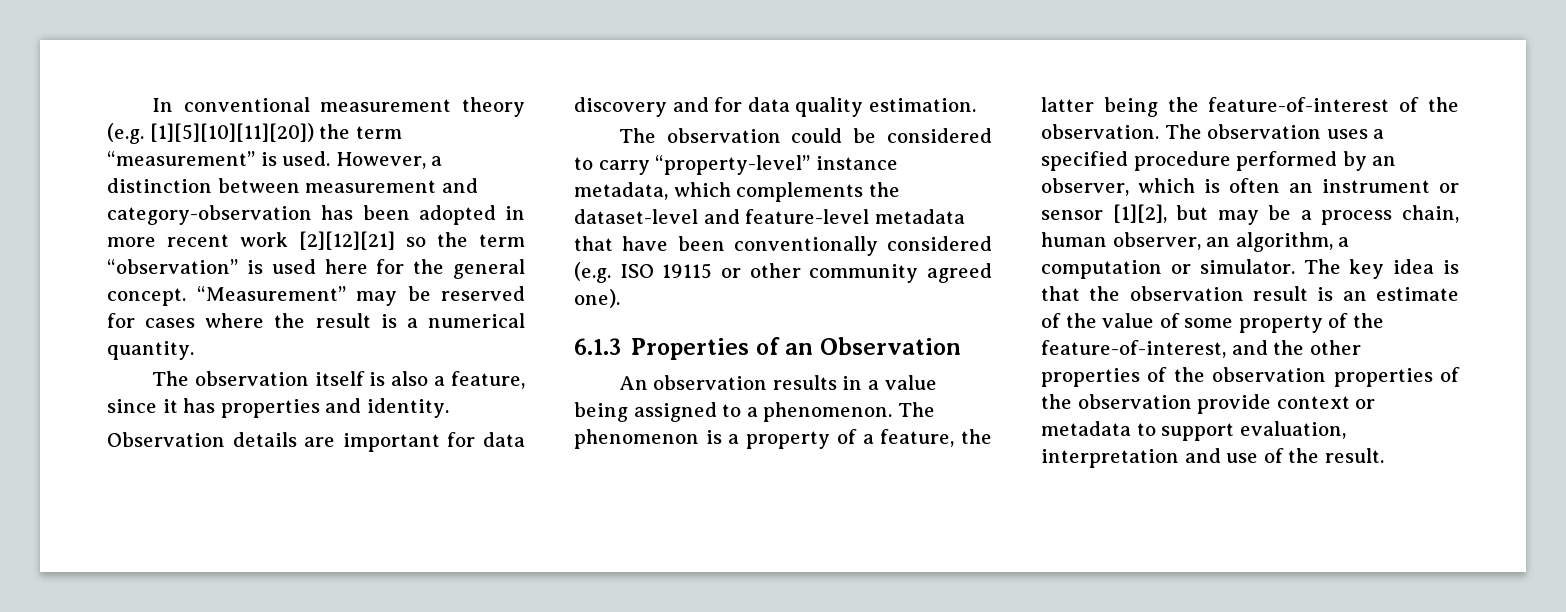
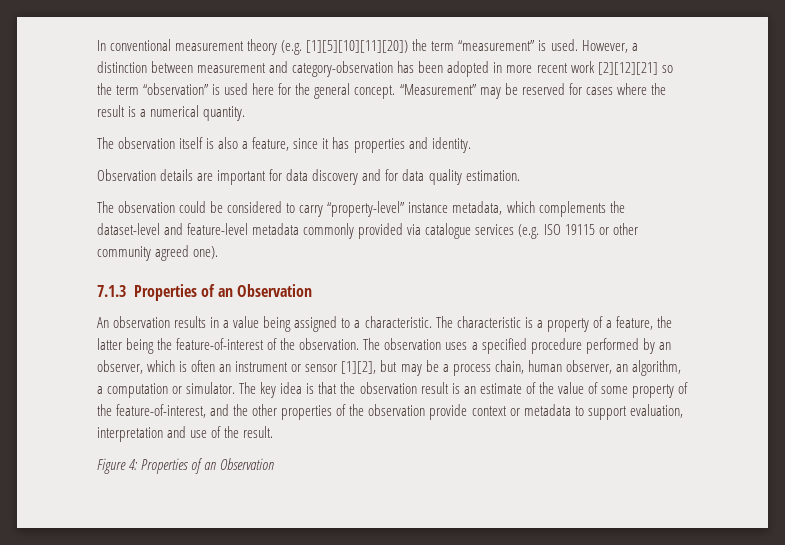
[574,236,992,256] that have been conventionally considered -> [303,223,515,239] commonly provided via catalogue services
[574,338,621,355] 6.1.3 -> [97,285,126,297] 7.1.3
[763,402,935,422] [574,429,699,449] phenomenon. The phenomenon -> [364,316,521,328] characteristic. The characteristic
[1333,367,1460,387] [1041,394,1192,409] properties of the observation -> (426, 410) none
(1384, 455) none -> [97,458,275,474] // Figure 4: Properties of an Observation

